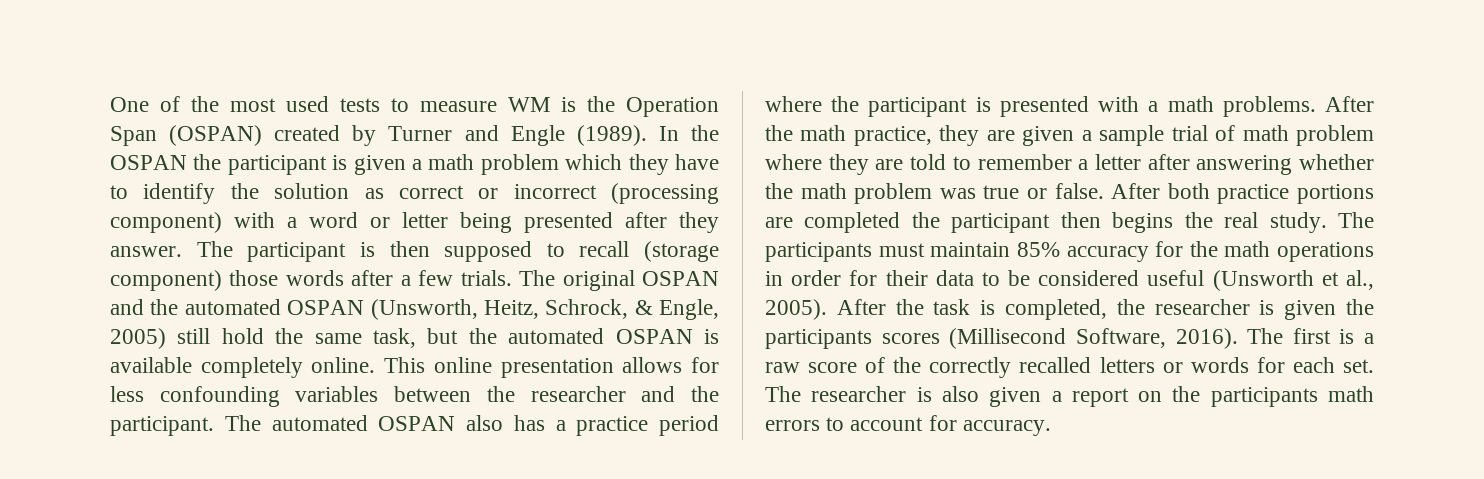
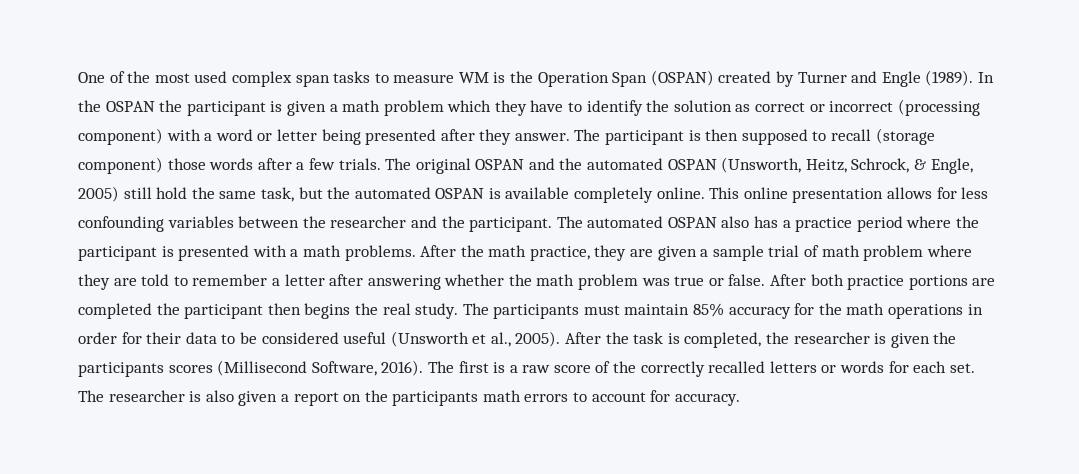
[340,98,380,112] tests -> [231,71,371,87] complex span tasks

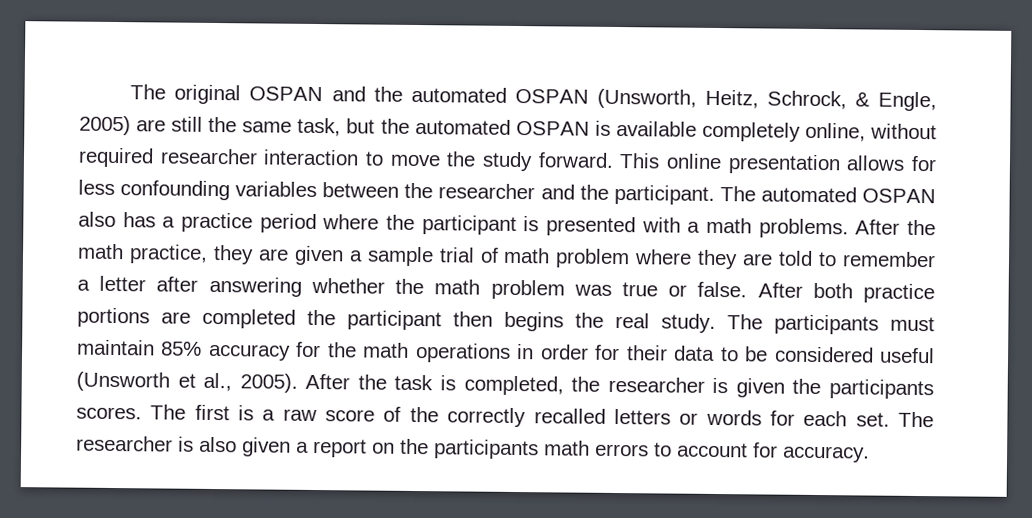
[78,70,994,87] [78,99,980,116] [78,128,935,145] [78,157,381,174] One of the most used complex span tasks to measure WM is the Operation Span (OSPAN) created by Turner and Engle (1989). In the OSPAN the participant is given a math problem which they have to identify the solution as correct or incorrect (processing component) with a word or letter being presented after they answer. The participant is then supposed to recall (storage component) those words after a few trials. -> (130, 92) none
[123,187,188,199] still hold -> [136,116,204,132] are still
[656,187,705,199] online. -> [804,122,937,142] [78,147,614,172] online, without required researcher interaction to move the study forward.
[168,360,424,376] scores (Millisecond Software, 2016). -> [76,406,142,420] scores.

